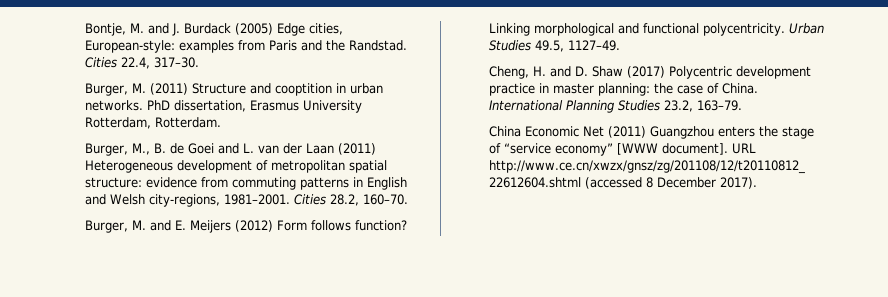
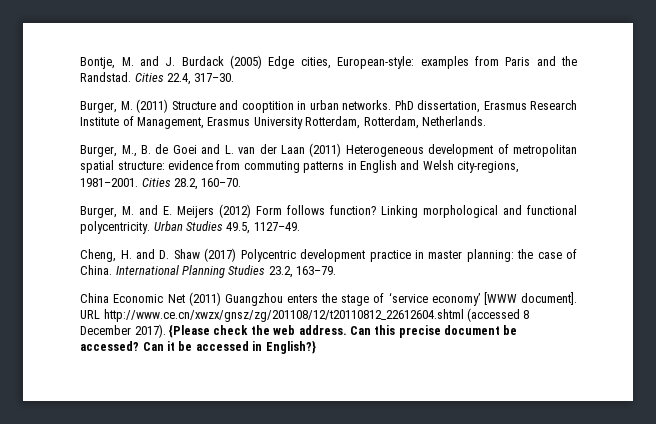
[303,100,363,113] [85,117,222,129] University Rotterdam, Rotterdam. -> [530,100,578,110] [80,116,486,129] Research Institute of Management, Erasmus University Rotterdam, Rotterdam, Netherlands.
[504,143,614,156] “service economy” -> [388,292,480,306] ‘service economy’
(758, 183) none -> [169,324,518,338] [80,340,316,354] {Please check the web address. Can this precise document be accessed? Can it be accessed in English?}

